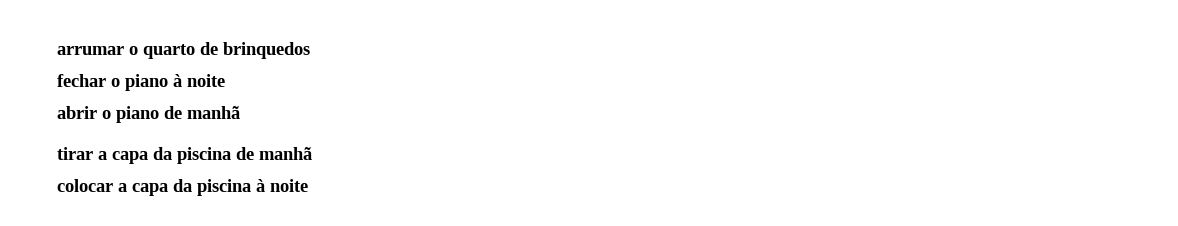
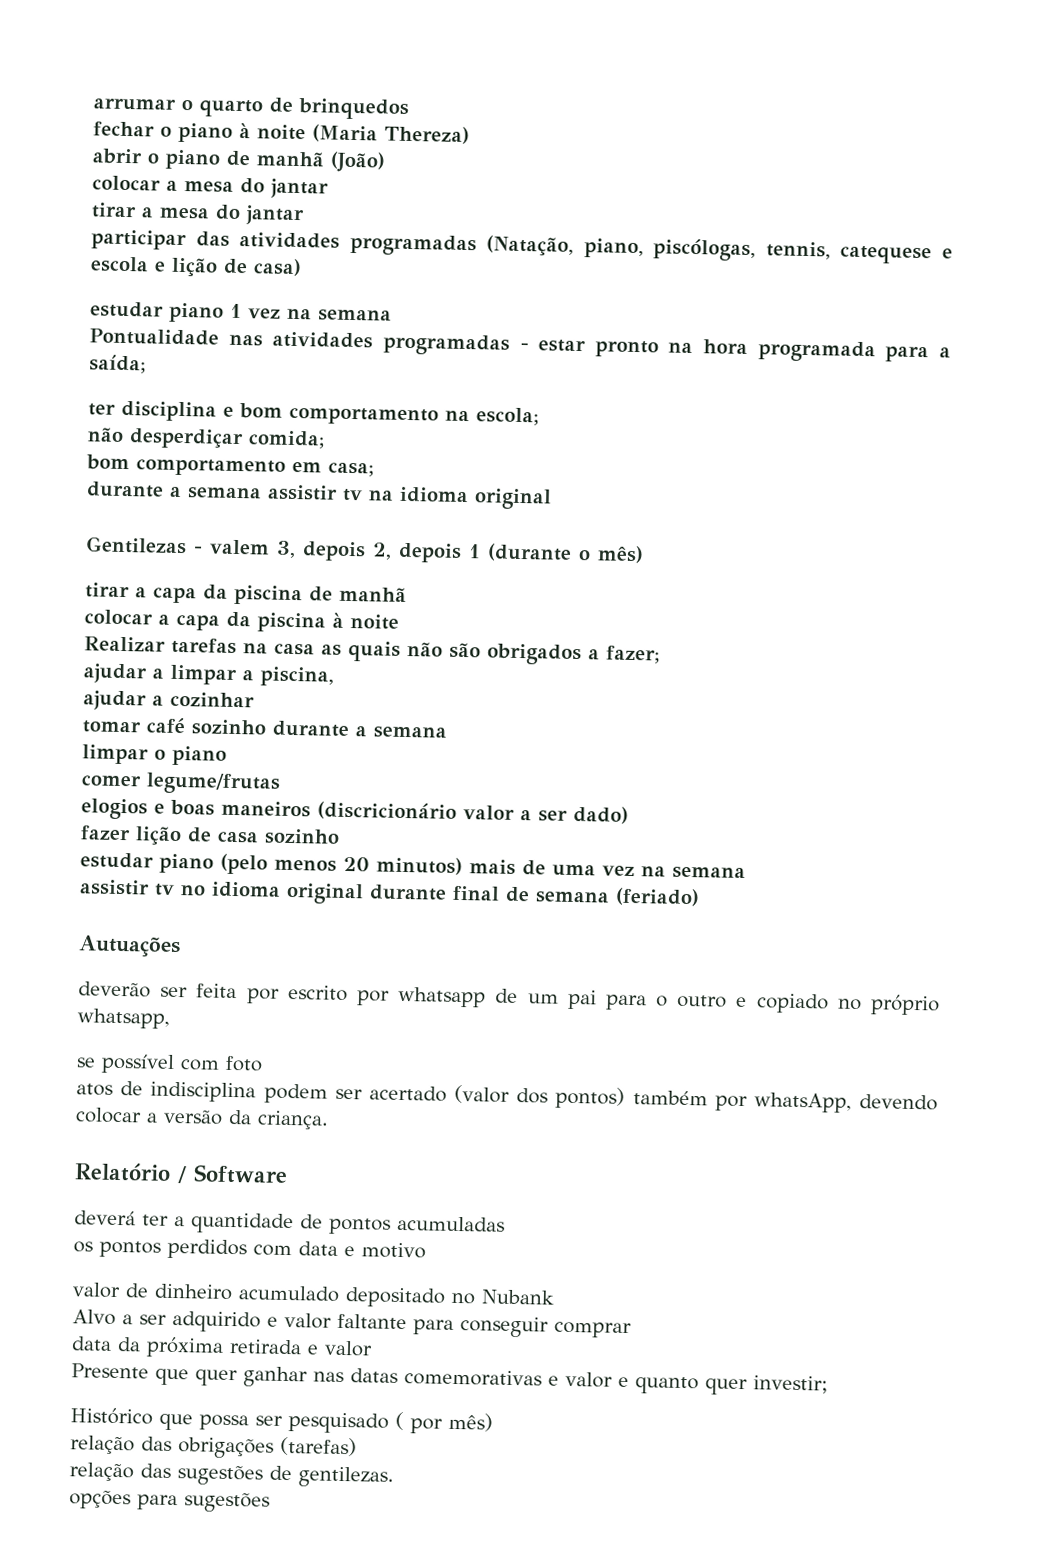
(225, 80) none -> [312,124,470,145] (Maria Thereza)
(240, 112) none -> [330,151,386,173] [92,175,329,199] [91,202,305,226] [91,229,953,265] [90,256,302,277] [90,301,392,323] [89,328,952,363] [89,354,146,374] [88,400,539,426] [87,427,325,450] [86,454,374,477] [86,481,552,510] [85,536,644,564] (João) // colocar a mesa do jantar // tirar a mesa do jantar // participar das atividades programadas (Natação, piano, piscólogas, tennis, catequese e escola e lição de casa) // estudar piano 1 vez na semana // Pontualidade nas atividades programadas - estar pronto na hora programada para a saída; // ter disciplina e bom comportamento na escola; // não desperdiçar comida; // bom comportamento em casa; // durante a semana assistir tv na idioma original // Gentilezas - valem 3, depois 2, depois 1 (durante o mês)
(308, 185) none -> [84,636,660,666] [83,663,334,687] [83,690,255,711] [82,717,447,739] [82,744,227,766] [81,772,281,795] [81,798,629,824] [80,825,340,846] [80,852,746,880] [79,879,700,907] [78,935,181,958] [78,981,940,1016] [77,1008,170,1029] [76,1053,263,1074] [76,1081,938,1113] [75,1107,329,1130] [74,1162,288,1184] [74,1210,505,1235] [73,1238,426,1260] [72,1282,555,1308] [72,1309,632,1339] [71,1336,373,1358] [71,1363,828,1396] [70,1407,493,1434] [70,1435,357,1459] [69,1462,394,1488] [69,1490,270,1513] // Realizar tarefas na casa as quais não são obrigados a fazer; // ajudar a limpar a piscina, // ajudar a cozinhar // tomar café sozinho durante a semana // limpar o piano // comer legume/frutas // elogios e boas maneiros (discricionário valor a ser dado) // fazer lição de casa sozinho // estudar piano (pelo menos 20 minutos) mais de uma vez na semana // assistir tv no idioma original durante final de semana (feriado) // Autuações // deverão ser feita por escrito por whatsapp de um pai para o outro e copiado no próprio whatsapp, // se possível com foto // atos de indisciplina podem ser acertado (valor dos pontos) também por whatsApp, devendo colocar a versão da criança. // Relatório / Software // deverá ter a quantidade de pontos acumuladas // os pontos perdidos com data e motivo // valor de dinheiro acumulado depositado no Nubank // Alvo a ser adquirido e valor faltante para conseguir comprar // data da próxima retirada e valor // Presente que quer ganhar nas datas comemorativas e valor e quanto quer investir; // Histórico que possa ser pesquisado ( por mês) // relação das obrigações (tarefas) // relação das sugestões de gentilezas. // opções para sugestões

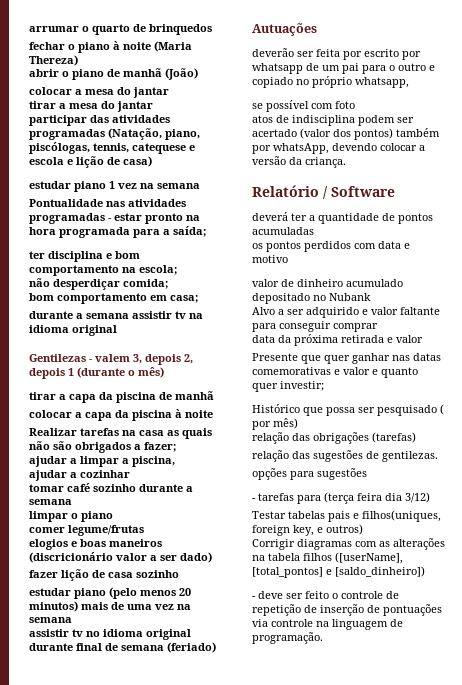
(270, 1502) none -> [252,492,430,504] [252,510,441,522] [252,524,363,536] [252,538,445,550] [252,552,403,564] [252,566,425,578] [252,591,399,599] [252,604,442,616] [252,619,403,630] [252,632,323,644] // - tarefas para (terça feira dia 3/12) // Testar tabelas pais e filhos(uniques, foreign key, e outros) // Corrigir diagramas com as alterações na tabela filhos ([userName], [total_pontos] e [saldo_dinheiro]) // - deve ser feito o controle de repetição de inserção de pontuações via controle na linguagem de programação.

